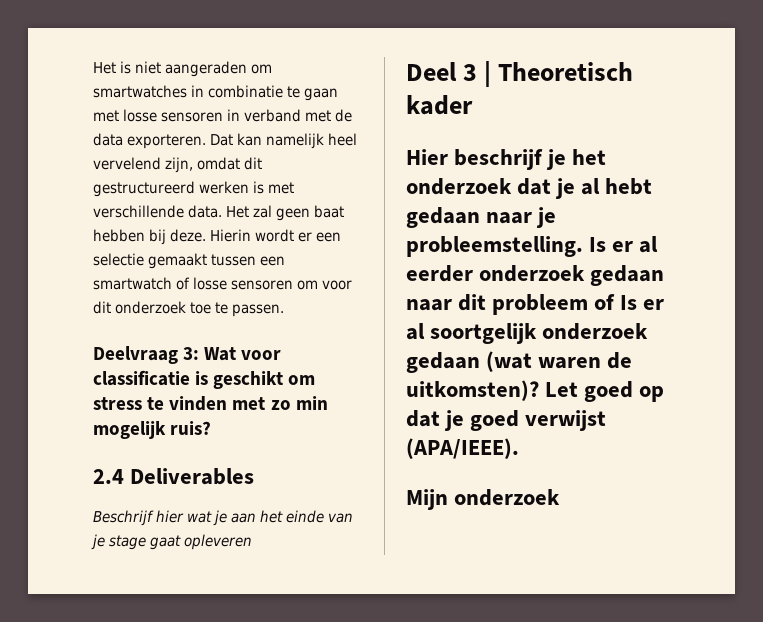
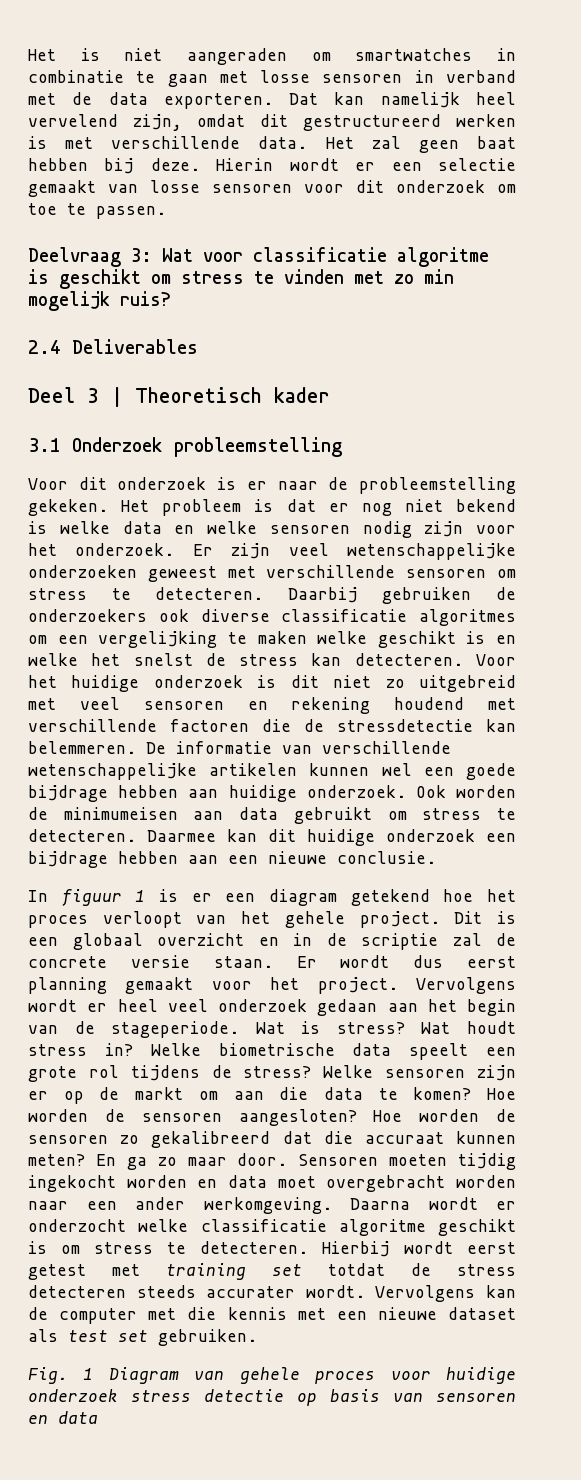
[211,254,286,266] [93,277,319,290] tussen een smartwatch of losse sensoren om -> [108,180,292,193] van losse sensoren
(187, 307) none -> [497,184,516,193] om
(190, 378) none -> [397,247,489,267] algoritme
[93,510,354,526] [91,534,253,550] // Beschrijf hier wat je aan het einde van je stage gaat opleveren -> (198, 346) none
[406,149,607,170] [406,178,653,199] [406,207,557,228] [406,236,659,257] [406,265,665,286] [406,294,665,315] [406,323,649,344] [406,351,633,373] [406,380,665,402] [406,410,607,431] [406,438,519,459] [406,489,561,510] Hier beschrijf je het onderzoek dat je al hebt gedaan naar je probleemstelling. Is er al eerder onderzoek gedaan naar dit probleem of Is er al soortgelijk onderzoek gedaan (wat waren de uitkomsten)? Let goed op dat je goed verwijst (APA/IEEE). // Mijn onderzoek -> [28,437,342,457] [28,477,516,494] [28,499,516,516] [28,521,516,538] [28,543,516,560] [28,565,516,582] [28,587,516,604] [28,609,516,626] [28,631,516,648] [28,653,516,666] [28,675,516,692] [28,697,516,714] [28,719,516,732] [28,741,451,754] [28,763,516,780] [28,785,516,802] [28,807,516,824] [28,829,516,846] [28,851,436,868] [28,889,516,906] [28,911,516,928] [28,933,516,950] [28,955,516,968] [28,977,516,994] [28,999,516,1016] [28,1021,516,1038] [28,1043,516,1060] [28,1065,516,1082] [28,1087,516,1104] [28,1109,516,1126] [28,1131,516,1148] [28,1153,516,1170] [28,1175,516,1192] [28,1197,516,1214] [28,1219,516,1236] [28,1241,516,1257] [28,1263,516,1280] [28,1285,516,1302] [28,1307,516,1324] [28,1329,257,1346] [28,1367,516,1384] [28,1389,516,1406] [28,1411,98,1424] 3.1 Onderzoek probleemstelling // Voor dit onderzoek is er naar de probleemstelling gekeken. Het probleem is dat er nog niet bekend is welke data en welke sensoren nodig zijn voor het onderzoek. Er zijn veel wetenschappelijke onderzoeken geweest met verschillende sensoren om stress te detecteren. Daarbij gebruiken de onderzoekers ook diverse classificatie algoritmes om een vergelijking te maken welke geschikt is en welke het snelst de stress kan detecteren. Voor het huidige onderzoek is dit niet zo uitgebreid met veel sensoren en rekening houdend met verschillende factoren die de stressdetectie kan belemmeren. De informatie van verschillende wetenschappelijke artikelen kunnen wel een goede bijdrage hebben aan huidige onderzoek. Ook worden de minimumeisen aan data gebruikt om stress te detecteren. Daarmee kan dit huidige onderzoek een bijdrage hebben aan een nieuwe conclusie. // In figuur 1 is er een diagram getekend hoe het proces verloopt van het gehele project. Dit is een globaal overzicht en in de scriptie zal de concrete versie staan. Er wordt dus eerst planning gemaakt voor het project. Vervolgens wordt er heel veel onderzoek gedaan aan het begin van de stageperiode. Wat is stress? Wat houdt stress in? Welke biometrische data speelt een grote rol tijdens de stress? Welke sensoren zijn er op de markt om aan die data te komen? Hoe worden de sensoren aangesloten? Hoe worden de sensoren zo gekalibreerd dat die accuraat kunnen meten? En ga zo maar door. Sensoren moeten tijdig ingekocht worden en data moet overgebracht worden naar een ander werkomgeving. Daarna wordt er onderzocht welke classificatie algoritme geschikt is om stress te detecteren. Hierbij wordt eerst getest met training set totdat de stress detecteren steeds accurater wordt. Vervolgens kan de computer met die kennis met een nieuwe dataset als test set gebruiken. // Fig. 1 Diagram van gehele proces voor huidige onderzoek stress detectie op basis van sensoren en data

